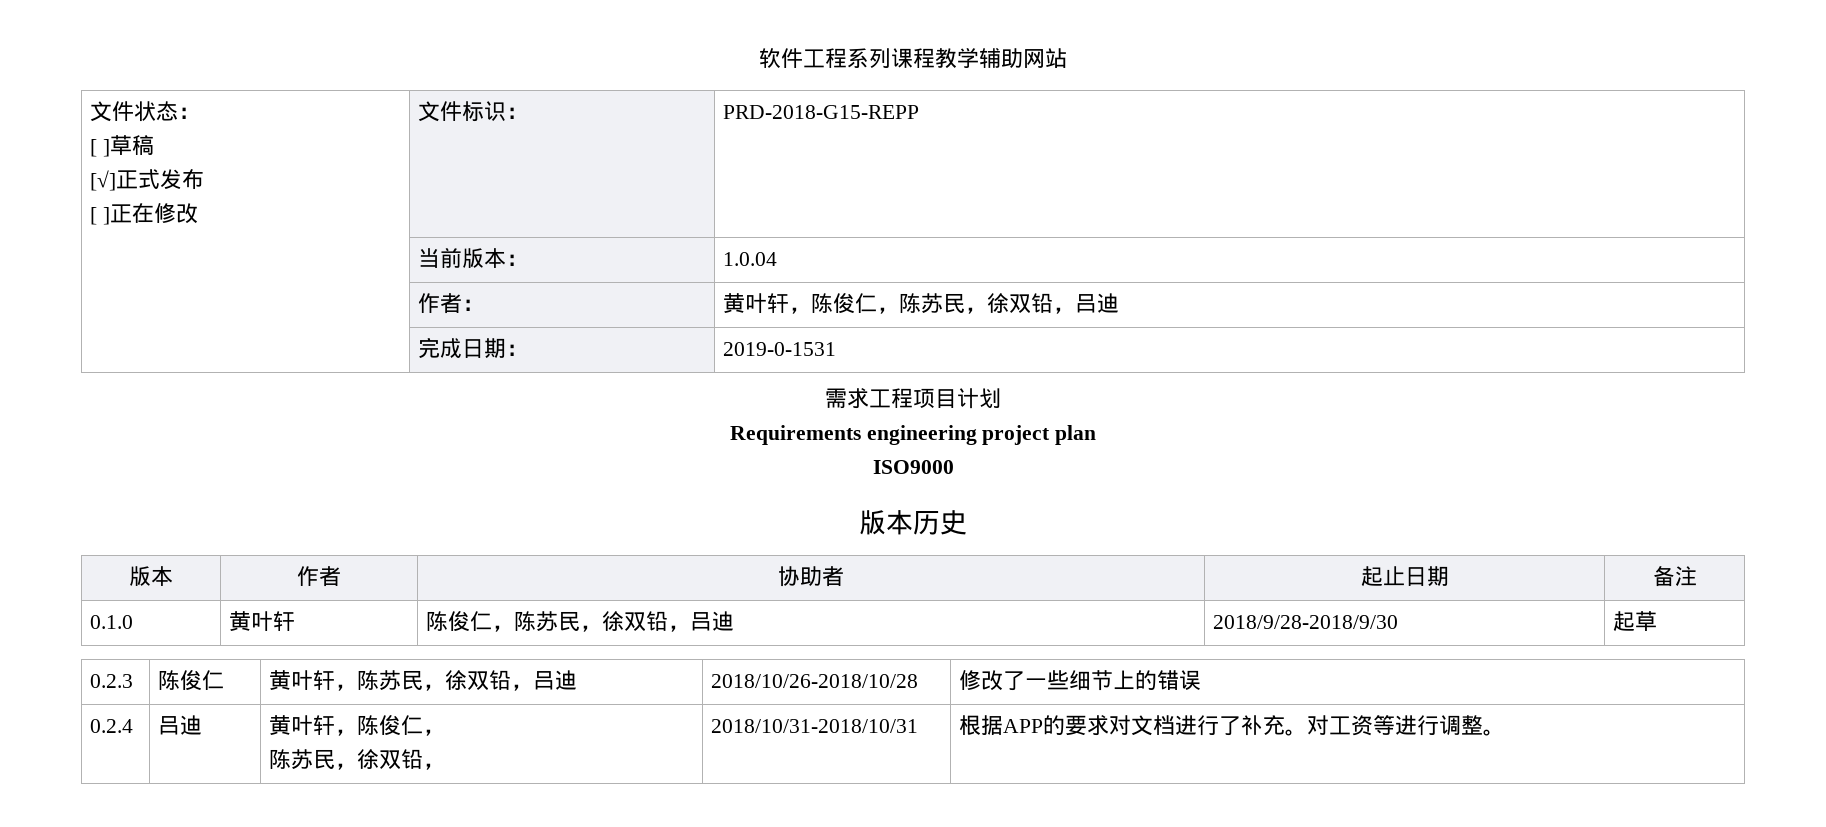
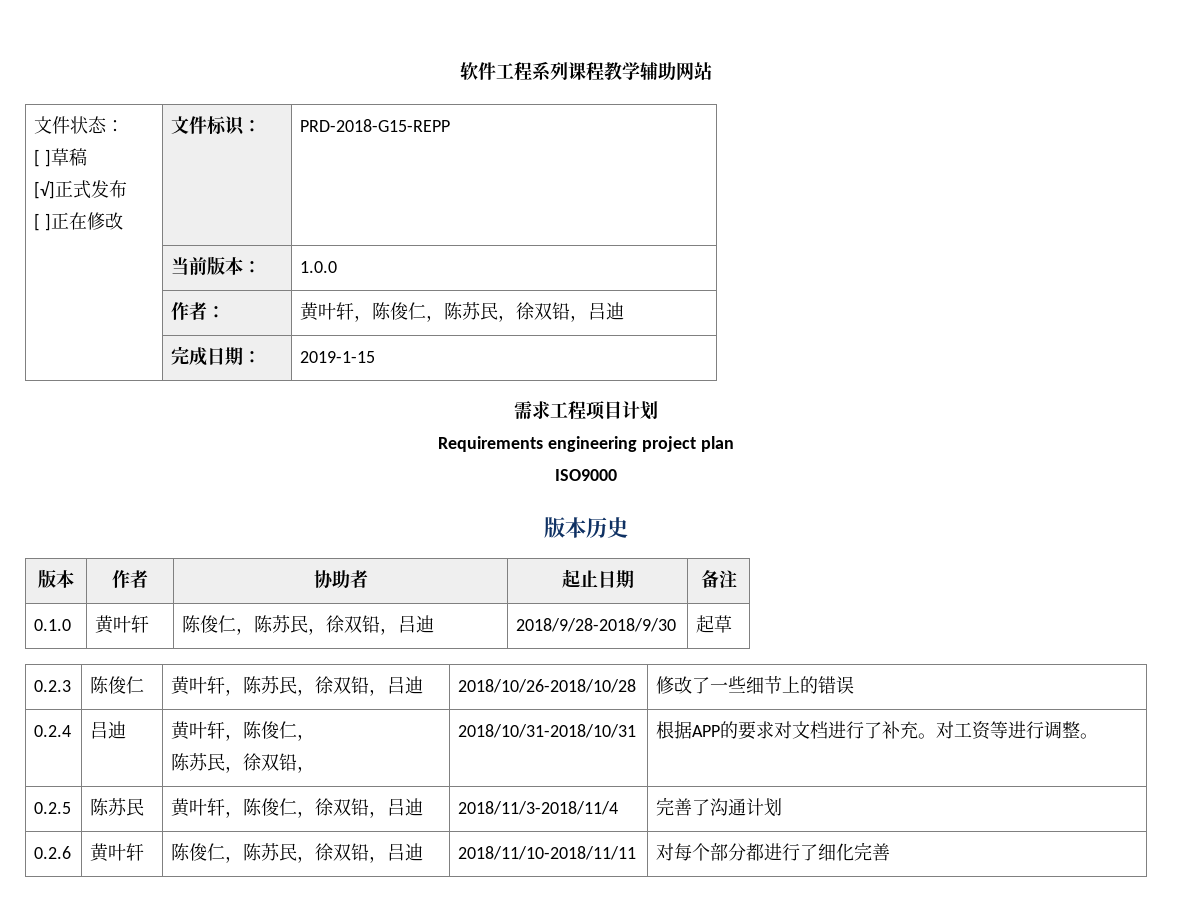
[723,252,778,266] 1.0.04 -> [300,261,338,273] 1.0.0
[723,342,837,356] 2019-0-1531 -> [300,351,376,363] 2019-1-15
(1506, 732) none -> [34,802,72,814] [90,798,145,816] [171,798,424,818] [458,801,619,815] [656,797,783,817] [34,846,72,859] [90,843,145,862] [171,843,424,863] [458,846,637,860] [656,842,891,861] // 0.2.5 | 陈苏民 | 黄叶轩，陈俊仁，徐双铅，吕迪 | 2018/11/3-2018/11/4 | 完善了沟通计划 // 0.2.6 | 黄叶轩 | 陈俊仁，陈苏民，徐双铅，吕迪 | 2018/11/10-2018/11/11 | 对每个部分都进行了细化完善

